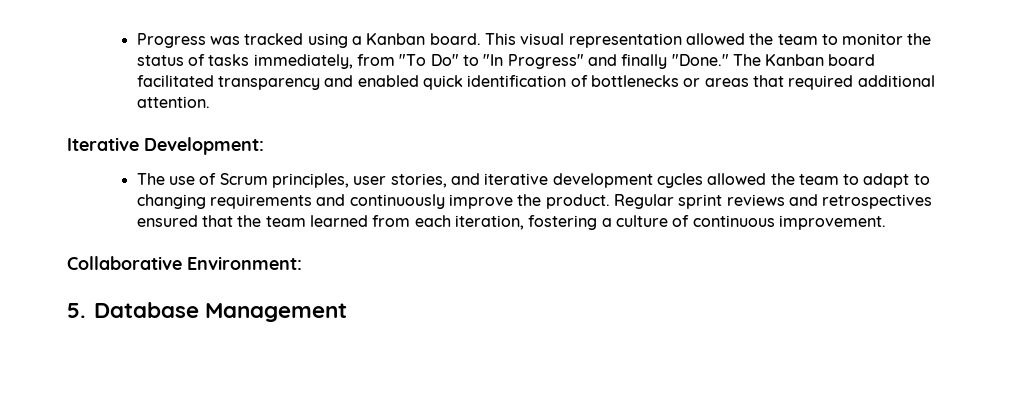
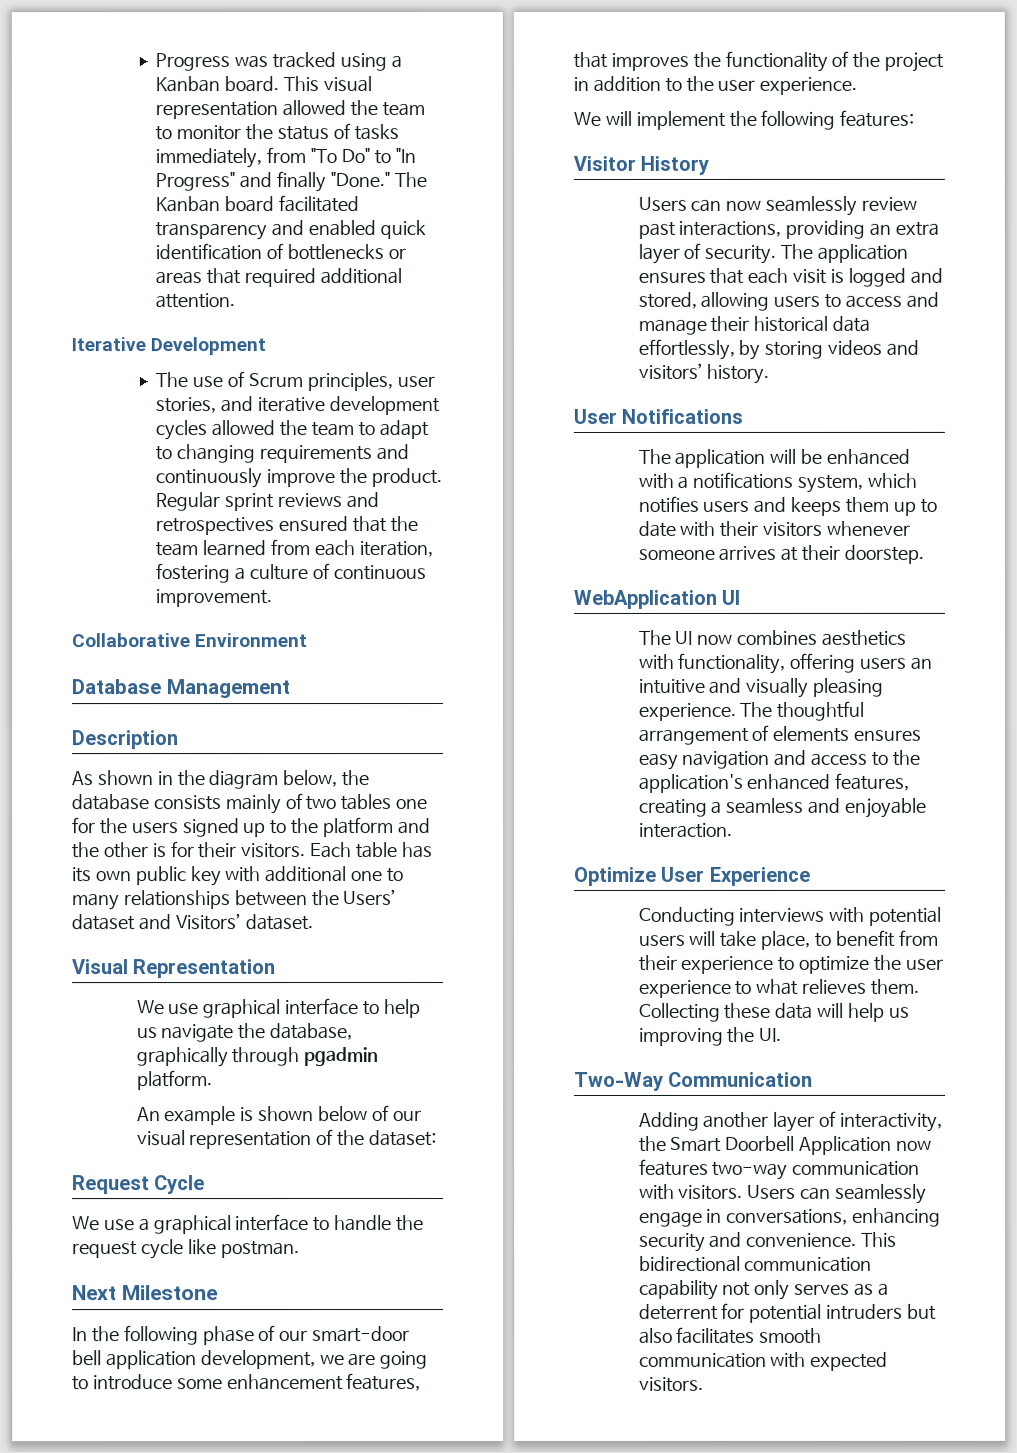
[144,137,264,155] Development: -> [150,337,267,356] Development
[187,256,302,270] [67,303,86,318] Environment: // 5. -> [194,633,308,648] Environment //
(348, 312) none -> [72,730,179,750] [72,770,371,790] [72,793,429,815] [72,817,431,838] [72,841,433,859] [72,866,405,887] [72,889,398,911] [72,913,314,931] [72,959,277,979] [136,998,421,1019] [136,1023,354,1043] [136,1047,380,1068] [136,1070,213,1091] [136,1105,422,1126] [136,1129,438,1150] [72,1175,206,1195] [72,1214,425,1235] [72,1239,300,1260] [72,1285,218,1301] [72,1325,411,1346] [72,1350,429,1370] [72,1373,422,1392] [573,50,945,72] [573,75,858,95] [573,109,915,130] [573,155,710,175] [637,195,918,216] [637,219,940,239] [637,242,909,264] [637,267,943,287] [637,291,939,311] [637,315,871,335] [637,338,920,360] [637,362,770,384] [573,408,744,424] [637,448,911,468] [637,471,918,493] [637,495,937,516] [637,520,911,537] [637,544,925,564] [573,589,741,609] [637,629,907,646] [637,652,933,674] [637,677,884,698] [637,700,865,721] [638,724,923,745] [638,749,921,770] [638,772,911,793] [638,797,928,818] [638,822,733,838] [574,866,811,886] [638,906,943,926] [638,929,939,950] [638,954,944,974] [638,978,921,998] [638,1002,910,1022] [638,1026,783,1046] [574,1071,814,1091] [638,1110,944,1132] [638,1135,933,1155] [638,1158,921,1180] [638,1183,928,1204] [638,1207,942,1227] [638,1231,898,1252] [638,1255,873,1272] [638,1279,889,1300] [638,1302,938,1323] [638,1326,823,1344] [638,1351,889,1371] [638,1376,704,1392] // Description // As shown in the diagram below, the database consists mainly of two tables one for the users signed up to the platform and the other is for their visitors. Each table has its own public key with additional one to many relationships between the Users’ dataset and Visitors’ dataset. // Visual Representation // We use graphical interface to help us navigate the database, graphically through pgadmin platform. // An example is shown below of our visual representation of the dataset: // Request Cycle // We use a graphical interface to handle the request cycle like postman. // Next Milestone // In the following phase of our smart-door bell application development, we are going to introduce some enhancement features, that improves the functionality of the project in addition to the user experience. // We will implement the following features: // Visitor History // Users can now seamlessly review past interactions, providing an extra layer of security. The application ensures that each visit is logged and stored, allowing users to access and manage their historical data effortlessly, by storing videos and visitors’ history. // User Notifications // The application will be enhanced with a notifications system, which notifies users and keeps them up to date with their visitors whenever someone arrives at their doorstep. // WebApplication UI // The UI now combines aesthetics with functionality, offering users an intuitive and visually pleasing experience. The thoughtful arrangement of elements ensures easy navigation and access to the application's enhanced features, creating a seamless and enjoyable interaction. // Optimize User Experience // Conducting interviews with potential users will take place, to benefit from their experience to optimize the user experience to what relieves them. Collecting these data will help us improving the UI. // Two-Way Communication // Adding another layer of interactivity, the Smart Doorbell Application now features two-way communication with visitors. Users can seamlessly engage in conversations, enhancing security and convenience. This bidirectional communication capability not only serves as a deterrent for potential intruders but also facilitates smooth communication with expected visitors.

